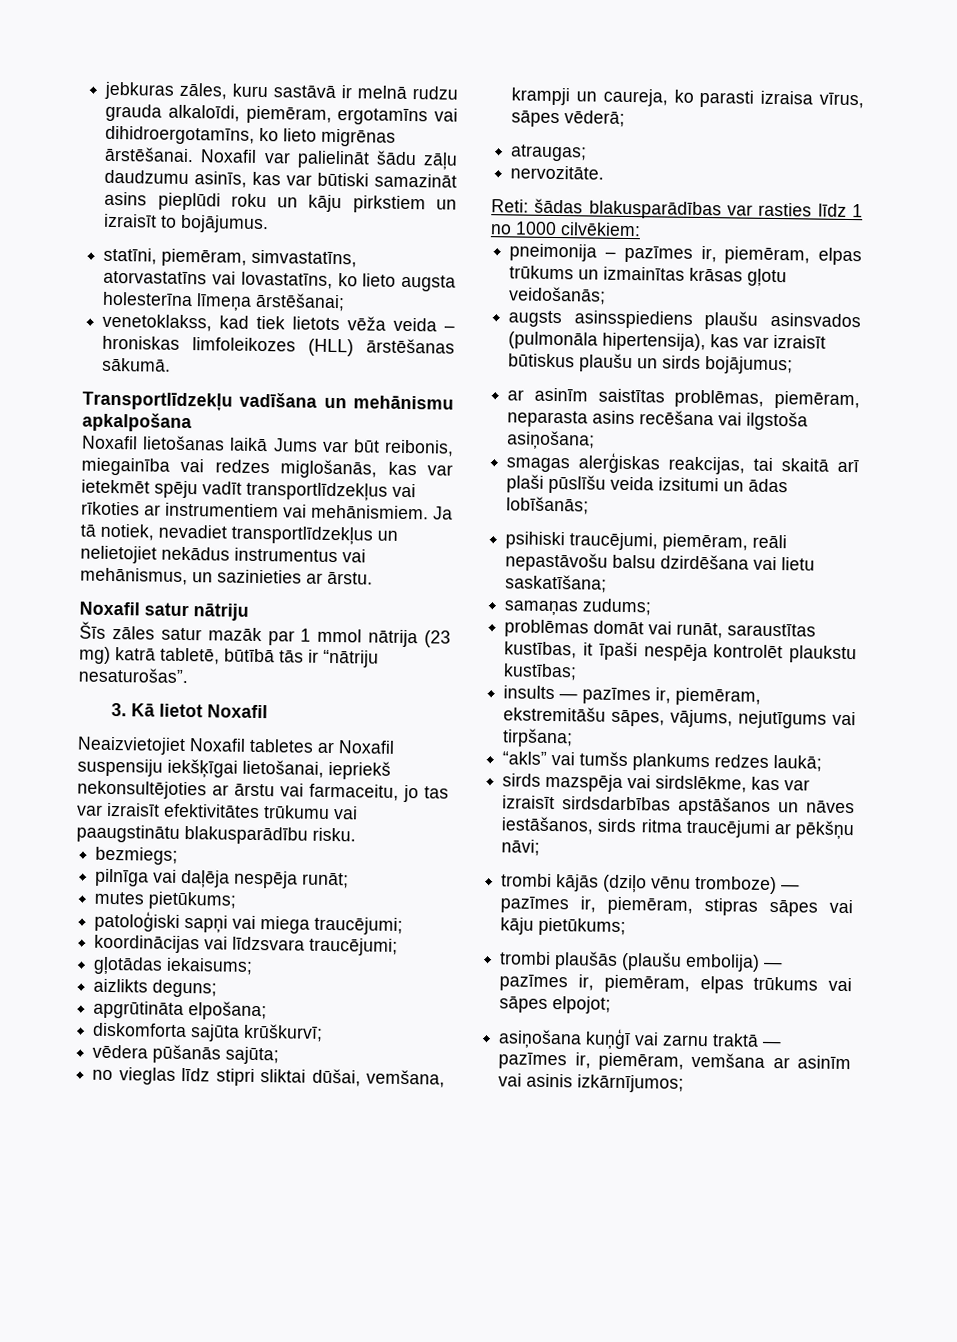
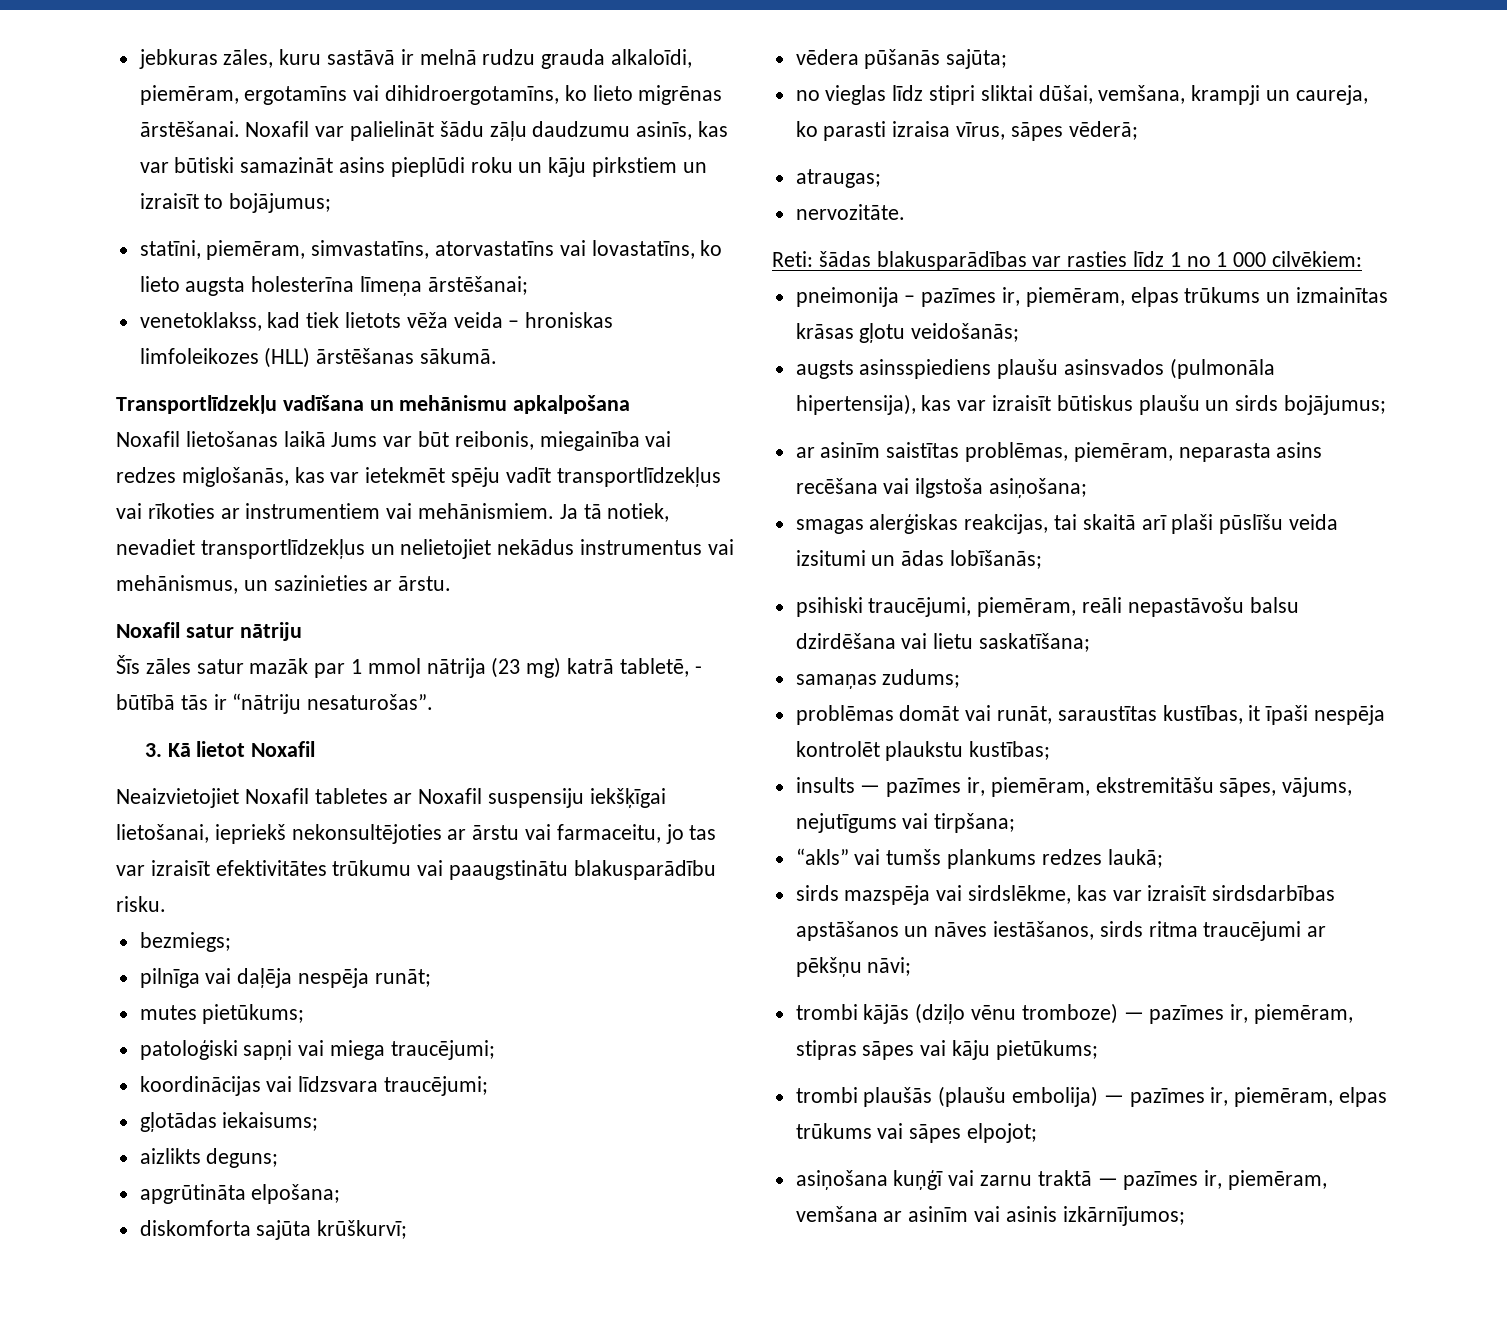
[180,214,270,234] bojājumus. -> [229,193,332,213] bojājumus;
(220, 656) none -> [694,666,702,674] -
[515,221,557,236] 1000 -> [1216,252,1267,267] 1 000

